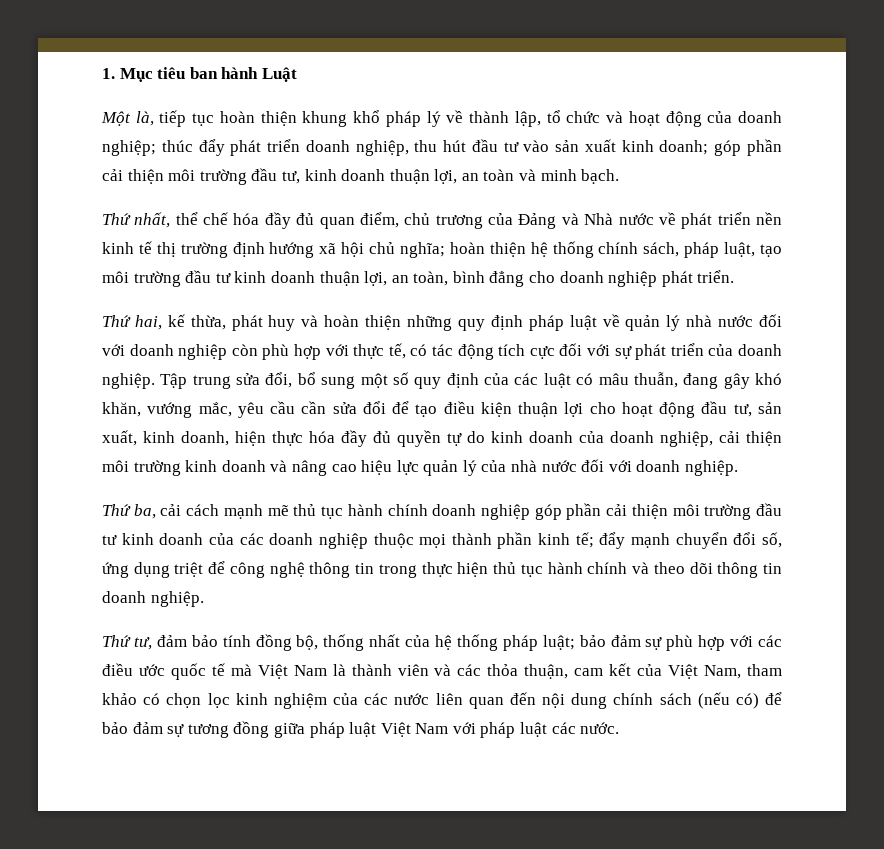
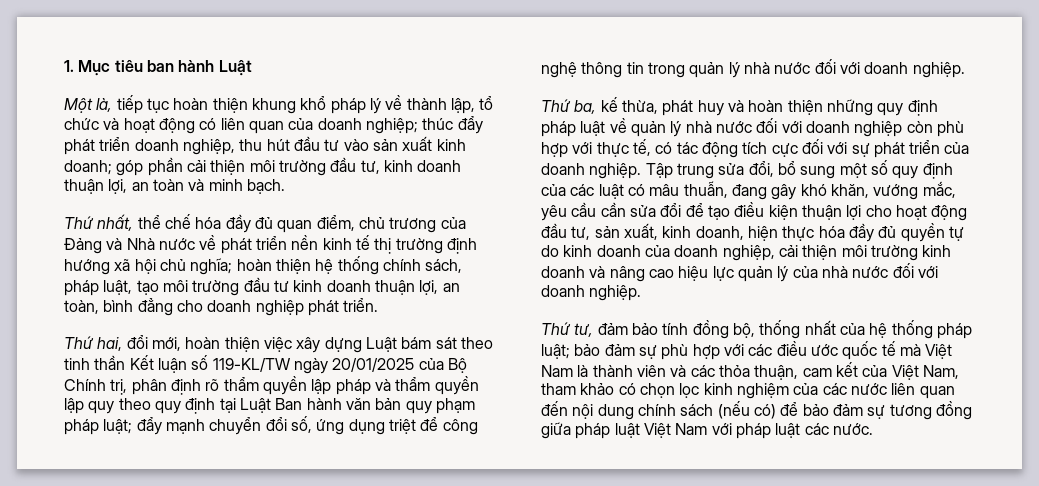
(702, 119) none -> [199,118,284,134] có liên quan
(162, 322) none -> [126,335,493,353] [64,355,467,374] [64,376,479,395] [64,398,475,414] [64,416,478,435] [541,59,965,78] [541,99,597,114] đổi mới, hoàn thiện việc xây dựng Luật bám sát theo tinh thần Kết luận số 119-KL/TW ngày 20/01/2025 của Bộ Chính trị, phân định rõ thẩm quyền lập pháp và thẩm quyền lập quy theo quy định tại Luật Ban hành văn bản quy phạm pháp luật; đẩy mạnh chuyển đổi số, ứng dụng triệt để công nghệ thông tin trong quản lý nhà nước đối với doanh nghiệp. // Thứ ba,
[102,503,782,520] [102,532,782,549] [102,561,782,578] [102,591,204,607] // Thứ ba, cải cách mạnh mẽ thủ tục hành chính doanh nghiệp góp phần cải thiện môi trường đầu tư kinh doanh của các doanh nghiệp thuộc mọi thành phần kinh tế; đẩy mạnh chuyển đổi số, ứng dụng triệt để công nghệ thông tin trong thực hiện thủ tục hành chính và theo dõi thông tin doanh nghiệp. -> (642, 293) none

